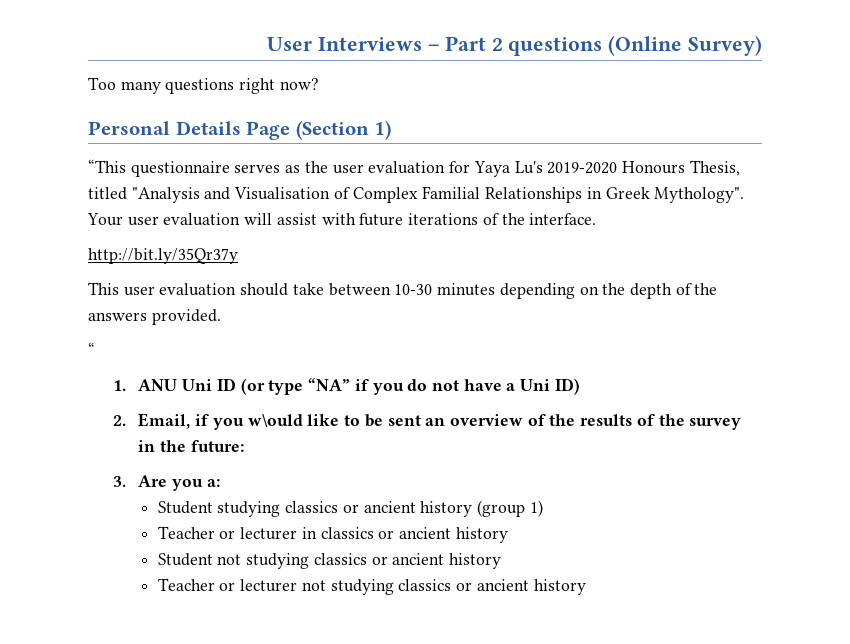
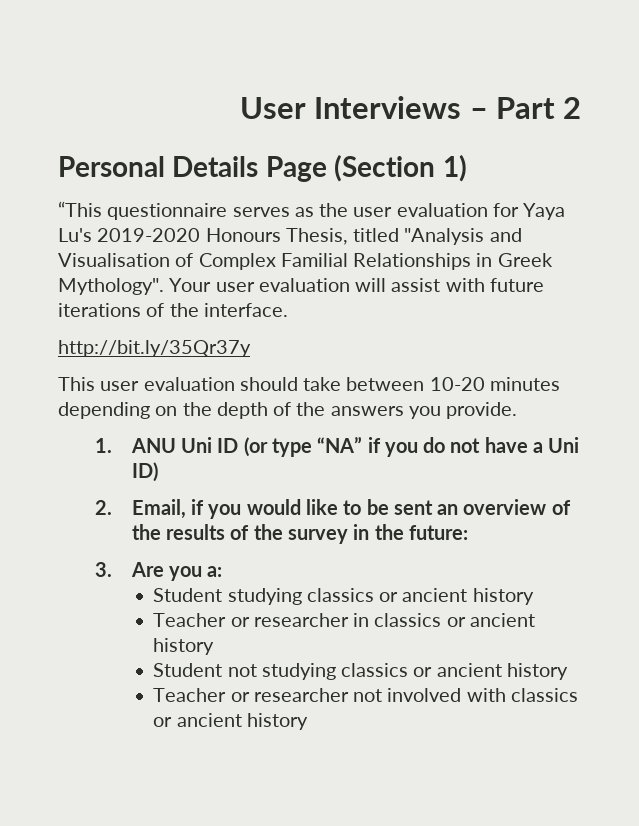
[508,35,762,56] [88,77,319,94] questions (Online Survey) // Too many questions right now? -> (581, 108) none
[394,284,433,295] 10-30 -> [429,377,485,391] 10-20
[151,309,221,325] [88,342,95,356] provided. // “ -> [408,402,518,419] you provide.
[247,414,303,428] w\ould -> [246,499,301,515] would
[477,500,543,517] [157,526,298,540] (group 1) // Teacher or lecturer -> [153,613,349,627] // Teacher or researcher
[240,579,394,595] lecturer not studying -> [253,688,506,702] researcher not involved with

